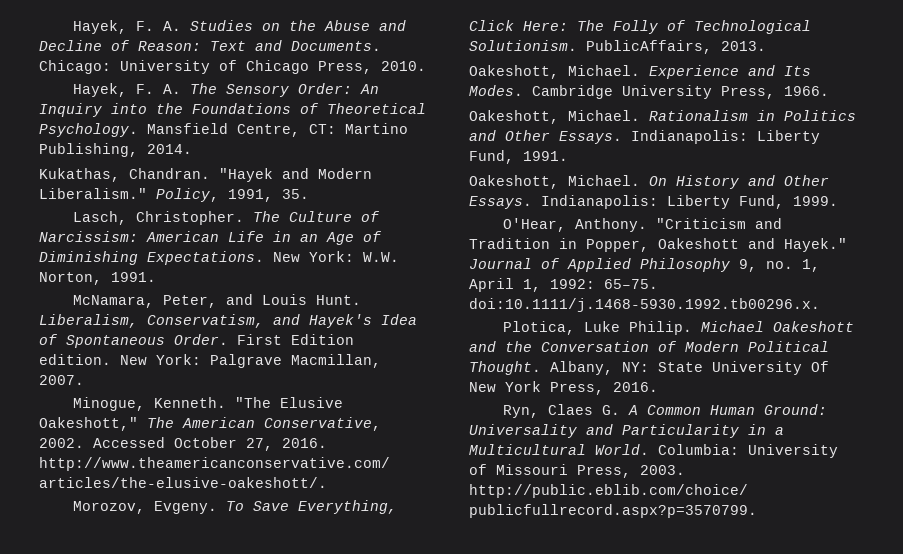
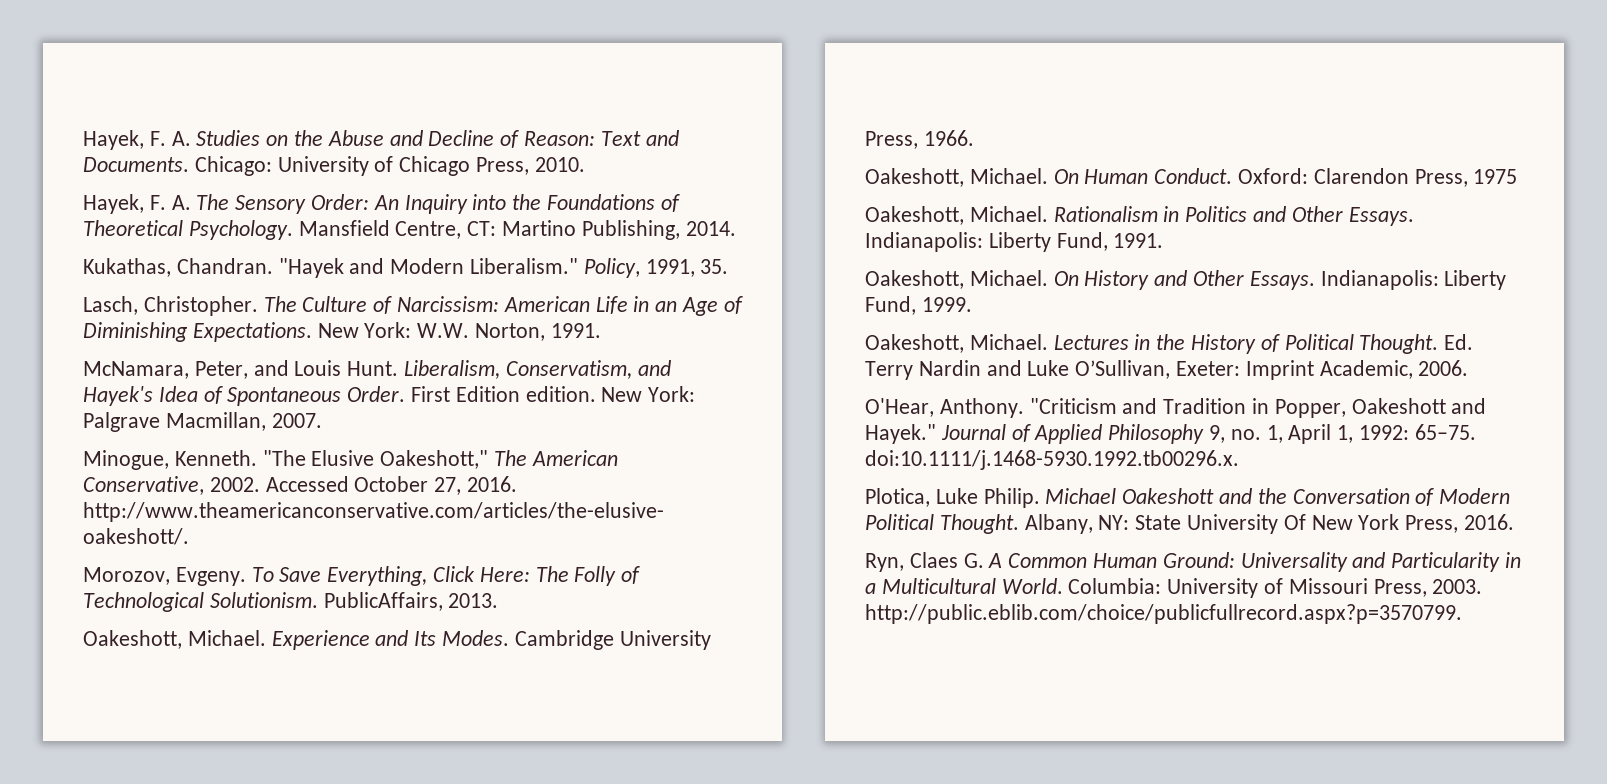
(829, 91) none -> [865,168,1518,187] // Oakeshott, Michael. On Human Conduct. Oxford: Clarendon Press, 1975
(838, 201) none -> [865,334,1474,354] [865,360,1469,380] // Oakeshott, Michael. Lectures in the History of Political Thought. Ed. Terry Nardin and Luke O’Sullivan, Exeter: Imprint Academic, 2006.

